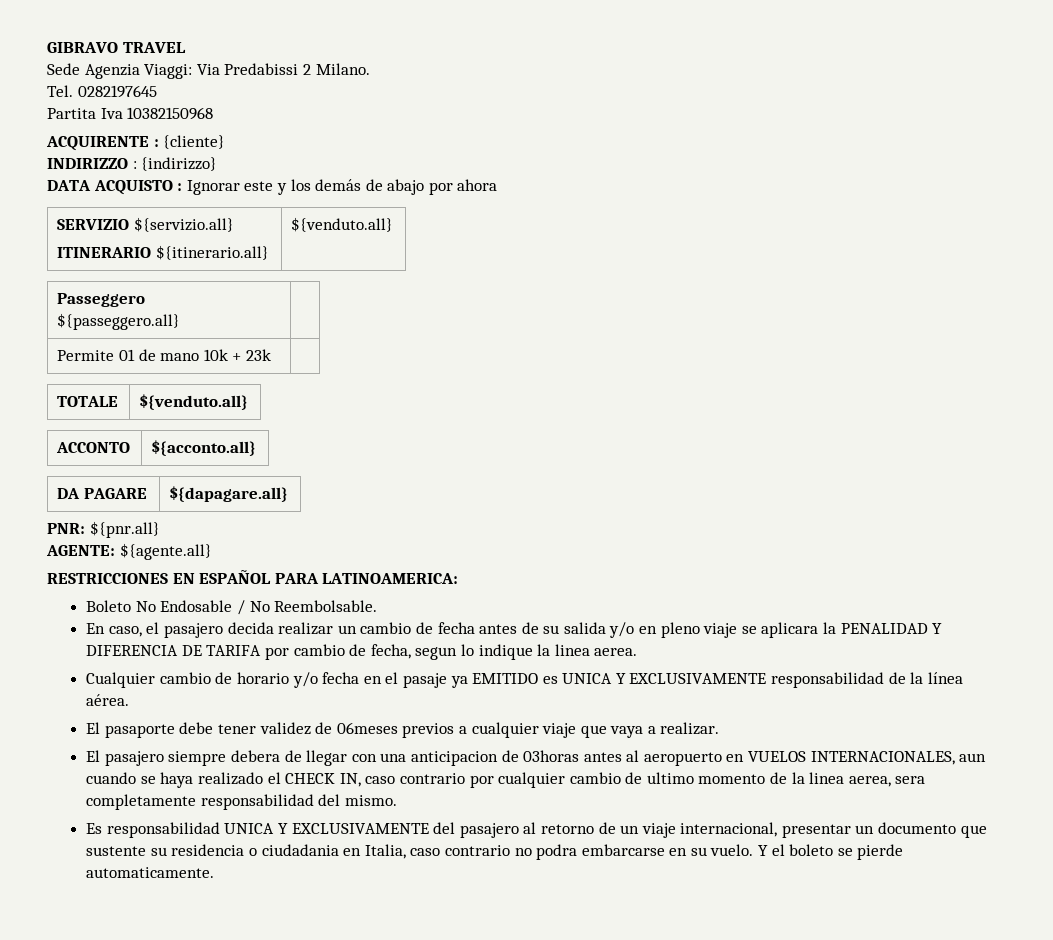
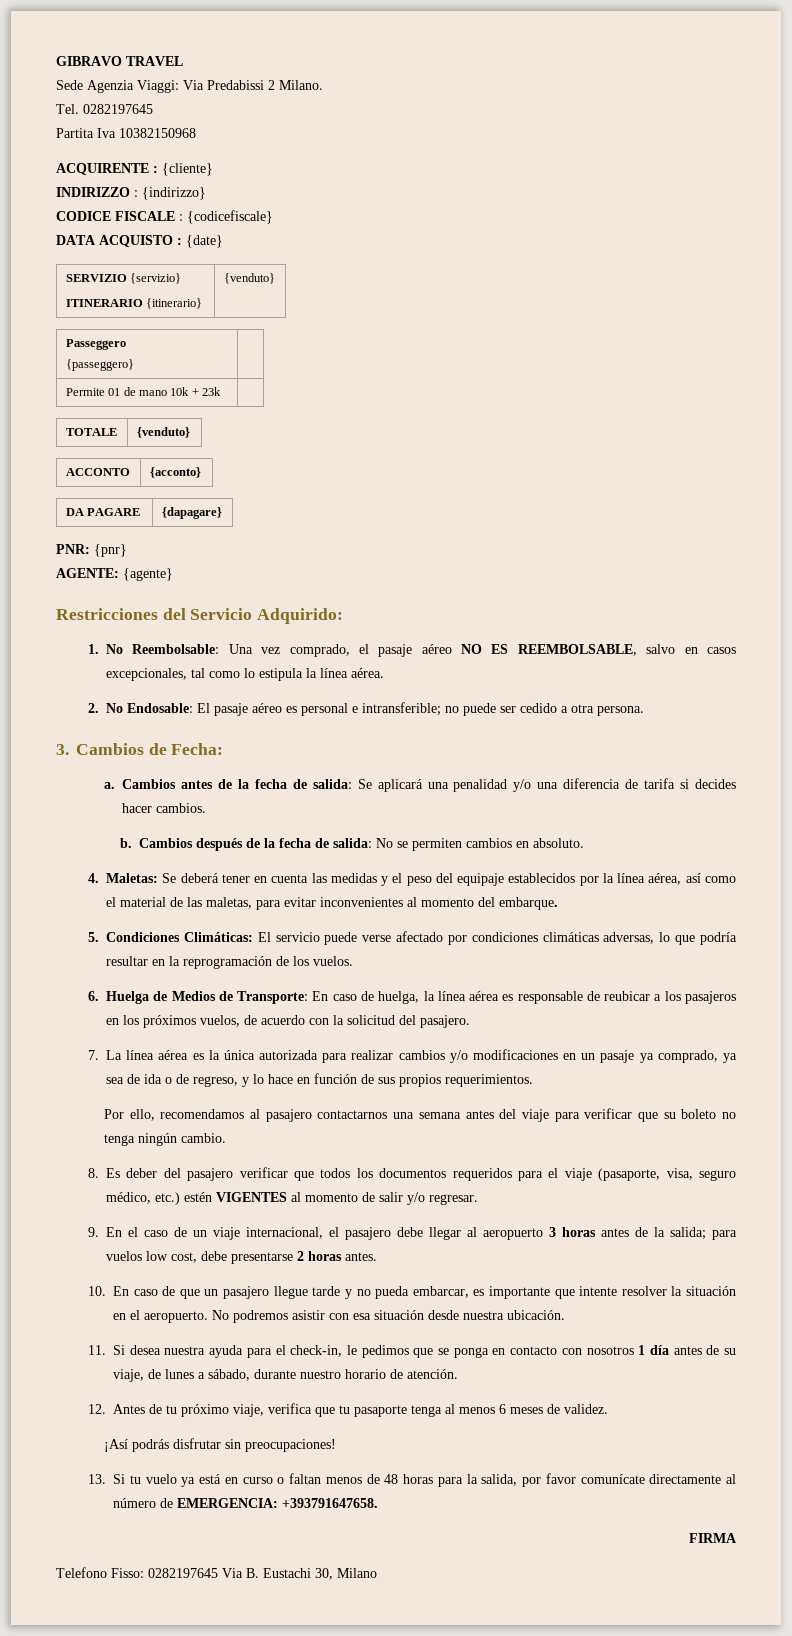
(218, 164) none -> [56,210,273,224] // CODICE FISCALE : {codicefiscale}
[186,179,498,195] Ignorar este y los demás de abajo por ahora -> [186,235,223,248] {date}
[133,217,234,232] ${servizio.all} -> [130,273,182,284] {servizio}
[155,245,269,260] [291,217,394,232] ${itinerario.all} | ${venduto.all} -> [146,298,203,309] [223,273,275,284] {itinerario} | {venduto}
[57,313,181,330] ${passeggero.all} -> [65,359,134,371] {passeggero}
[139,394,249,410] ${venduto.all} -> [136,427,190,438] {venduto}
[151,440,257,456] ${acconto.all} -> [149,467,201,478] {acconto}
[169,486,289,502] ${dapagare.all} -> [161,507,222,519] {dapagare}
[89,521,160,538] ${pnr.all} -> [94,544,127,557] {pnr}
[119,543,212,560] [47,570,459,584] [86,600,378,615] [86,622,943,638] [86,644,638,660] [86,672,963,688] [86,694,130,706] [86,722,720,738] [86,750,987,766] [86,772,926,788] [86,794,397,810] [86,822,987,838] [86,844,904,860] [86,867,215,878] ${agente.all} // RESTRICCIONES EN ESPAÑOL PARA LATINOAMERICA: // Boleto No Endosable / No Reembolsable. // En caso, el pasajero decida realizar un cambio de fecha antes de su salida y/o en pleno viaje se aplicara la PENALIDAD Y DIFERENCIA DE TARIFA por cambio de fecha, segun lo indique la linea aerea. // Cualquier cambio de horario y/o fecha en el pasaje ya EMITIDO es UNICA Y EXCLUSIVAMENTE responsabilidad de la línea aérea. // El pasaporte debe tener validez de 06meses previos a cualquier viaje que vaya a realizar. // El pasajero siempre debera de llegar con una anticipacion de 03horas antes al aeropuerto en VUELOS INTERNACIONALES, aun cuando se haya realizado el CHECK IN, caso contrario por cualquier cambio de ultimo momento de la linea aerea, sera completamente responsabilidad del mismo. // Es responsabilidad UNICA Y EXCLUSIVAMENTE del pasajero al retorno de un viaje internacional, presentar un documento que sustente su residencia o ciudadania en Italia, caso contrario no podra embarcarse en su vuelo. Y el boleto se pierde automaticamente. -> [123,568,173,581] [56,608,344,624] [88,644,736,657] [106,668,385,681] [88,702,645,716] [56,743,224,755] [104,778,736,792] [122,803,207,813] [120,838,585,851] [88,873,736,886] [106,897,559,910] [88,931,737,945] [106,956,354,969] [88,991,737,1004] [106,1015,471,1028] [88,1049,737,1063] [106,1073,534,1087] [104,1108,736,1122] [104,1133,227,1146] [88,1167,737,1181] [106,1192,479,1205] [88,1227,737,1240] [106,1251,378,1264] [88,1286,736,1299] [113,1310,566,1323] [88,1345,736,1358] [113,1369,459,1382] [88,1403,609,1417] [104,1438,337,1452] [88,1473,736,1487] [113,1498,379,1508] [689,1533,737,1543] [56,1567,377,1580] {agente} // Restricciones del Servicio Adquirido: // 1. No Reembolsable: Una vez comprado, el pasaje aéreo NO ES REEMBOLSABLE, salvo en casos excepcionales, tal como lo estipula la línea aérea. // 2. No Endosable: El pasaje aéreo es personal e intransferible; no puede ser cedido a otra persona. // 3. Cambios de Fecha: // a. Cambios antes de la fecha de salida: Se aplicará una penalidad y/o una diferencia de tarifa si decides hacer cambios. // b. Cambios después de la fecha de salida: No se permiten cambios en absoluto. // 4. Maletas: Se deberá tener en cuenta las medidas y el peso del equipaje establecidos por la línea aérea, así como el material de las maletas, para evitar inconvenientes al momento del embarque. // 5. Condiciones Climáticas: El servicio puede verse afectado por condiciones climáticas adversas, lo que podría resultar en la reprogramación de los vuelos. // 6. Huelga de Medios de Transporte: En caso de huelga, la línea aérea es responsable de reubicar a los pasajeros en los próximos vuelos, de acuerdo con la solicitud del pasajero. // 7. La línea aérea es la única autorizada para realizar cambios y/o modificaciones en un pasaje ya comprado, ya sea de ida o de regreso, y lo hace en función de sus propios requerimientos. // Por ello, recomendamos al pasajero contactarnos una semana antes del viaje para verificar que su boleto no tenga ningún cambio. // 8. Es deber del pasajero verificar que todos los documentos requeridos para el viaje (pasaporte, visa, seguro médico, etc.) estén VIGENTES al momento de salir y/o regresar. // 9. En el caso de un viaje internacional, el pasajero debe llegar al aeropuerto 3 horas antes de la salida; para vuelos low cost, debe presentarse 2 horas antes. // 10. En caso de que un pasajero llegue tarde y no pueda embarcar, es importante que intente resolver la situación en el aeropuerto. No podremos asistir con esa situación desde nuestra ubicación. // 11. Si desea nuestra ayuda para el check-in, le pedimos que se ponga en contacto con nosotros 1 día antes de su viaje, de lunes a sábado, durante nuestro horario de atención. // 12. Antes de tu próximo viaje, verifica que tu pasaporte tenga al menos 6 meses de validez. // ¡Así podrás disfrutar sin preocupaciones! // 13. Si tu vuelo ya está en curso o faltan menos de 48 horas para la salida, por favor comunícate directamente al número de EMERGENCIA: +393791647658. // FIRMA // Telefono Fisso: 0282197645 Via B. Eustachi 30, Milano

